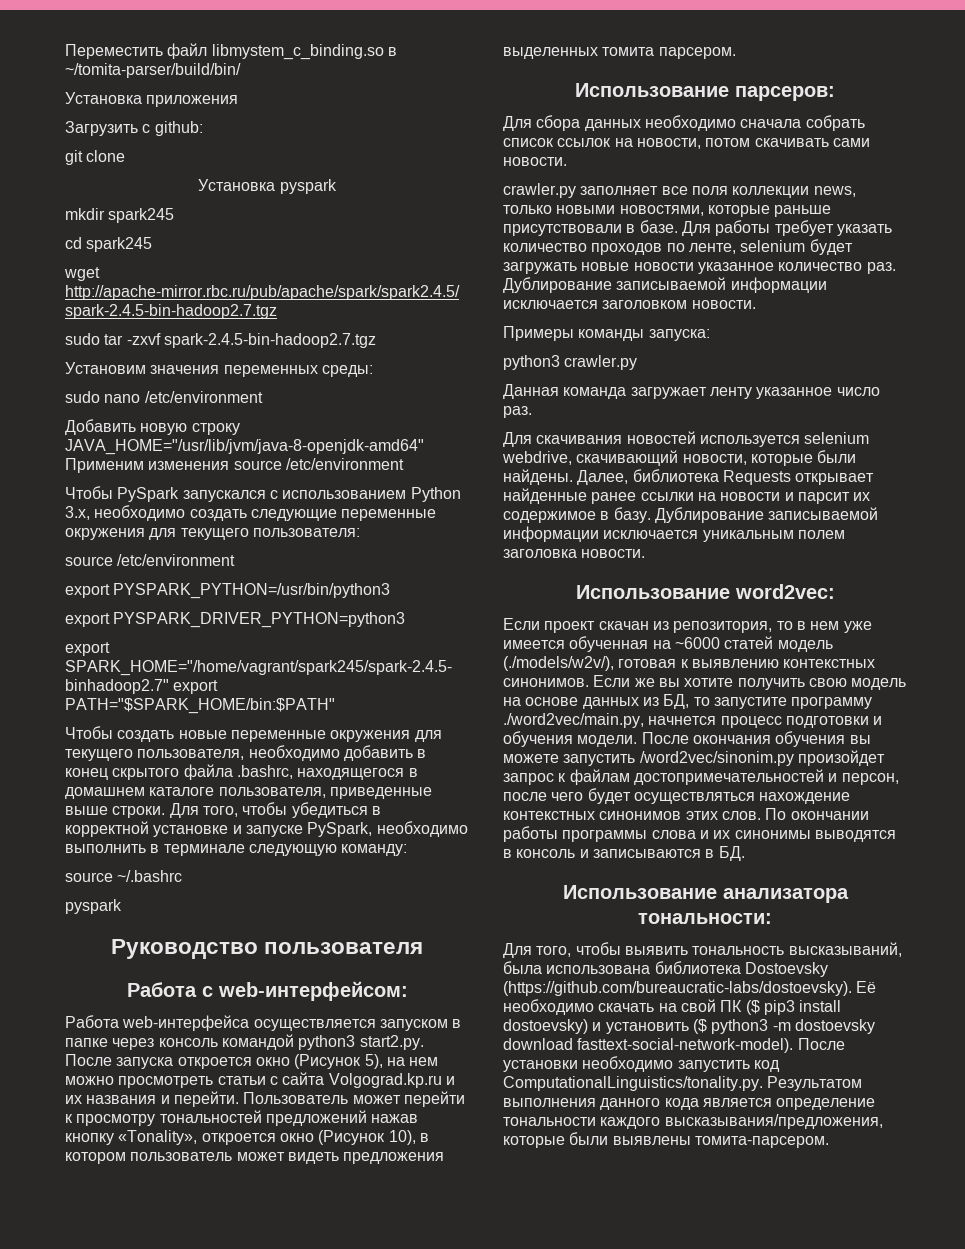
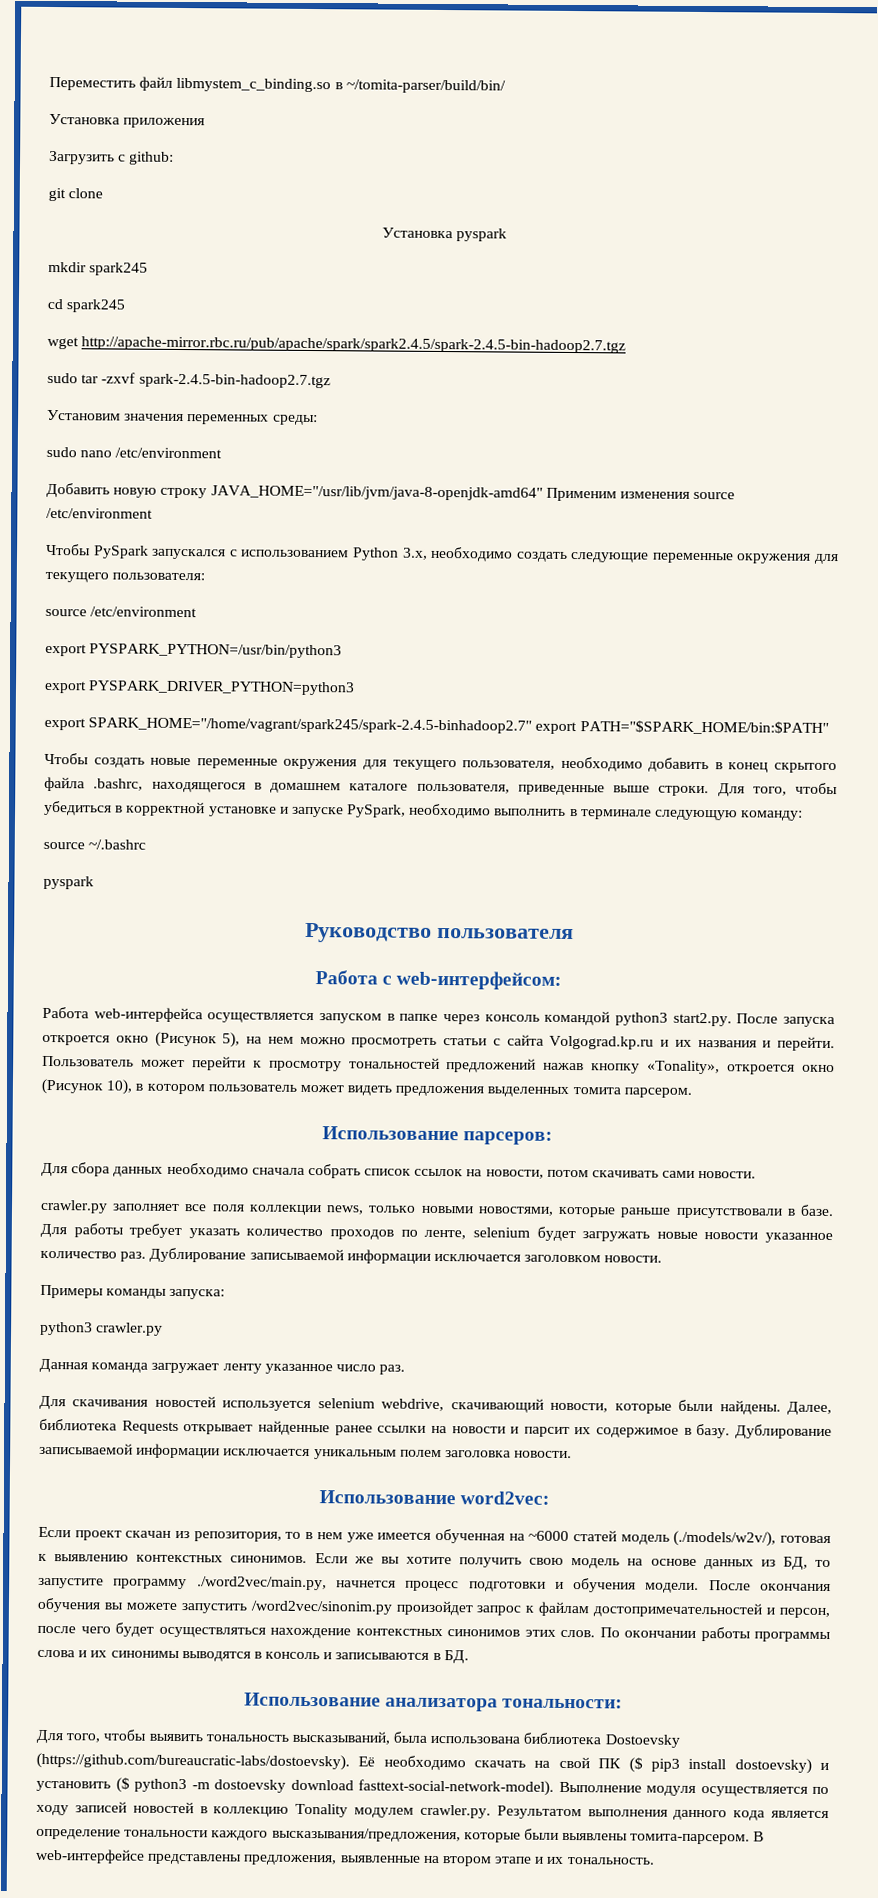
[797,1038,845,1050] [503,1056,780,1072] [503,1076,763,1091] После установки необходимо запустить код ComputationalLinguistics/tonality.py. -> [558,1781,829,1797] [36,1801,491,1819] Выполнение модуля осуществляется по ходу записей новостей в коллекцию Tonality модулем crawler.py.
(829, 1142) none -> [753,1831,765,1842] [35,1848,655,1867] В web-интерфейсе представлены предложения, выявленные на втором этапе и их тональность.

